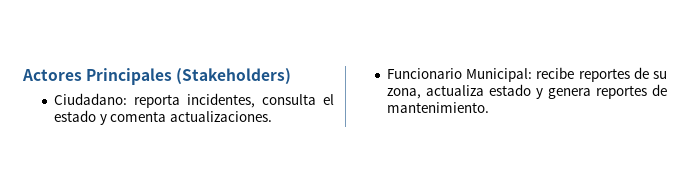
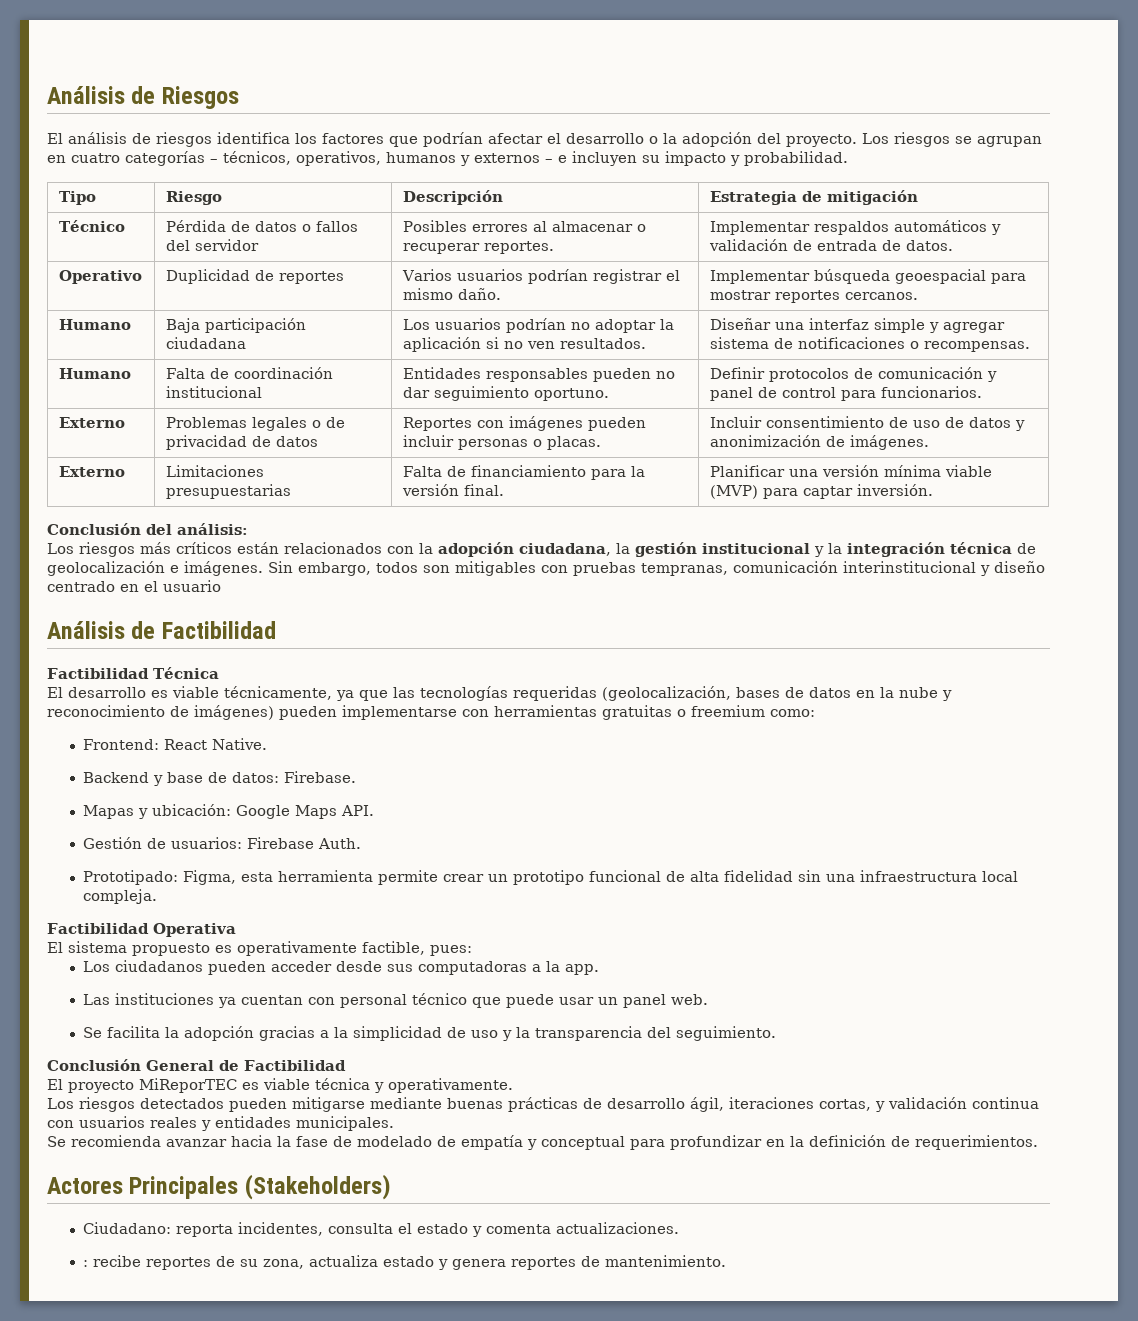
(22, 75) none -> [47,86,239,109] [47,132,1042,147] [47,151,848,166] [58,191,96,205] [165,191,222,205] [402,190,503,205] [709,190,918,205] [58,220,125,232] [165,220,358,232] [165,239,259,251] [402,220,646,232] [402,241,554,254] [709,220,1001,235] [708,239,953,251] [58,270,142,284] [165,269,344,284] [401,269,680,284] [402,288,501,300] [709,269,1026,284] [709,290,918,303] [58,319,131,330] [165,318,306,333] [165,337,246,349] [402,318,674,333] [402,337,646,352] [709,318,1005,333] [709,337,1030,352] [58,368,131,379] [165,367,333,379] [165,386,262,398] [402,367,675,382] [402,386,609,401] [709,367,997,382] [709,386,982,401] [58,417,125,428] [165,417,345,431] [165,435,318,450] [402,416,646,431] [402,435,601,450] [709,416,1025,431] [709,435,929,450] [58,466,125,477] [165,465,264,477] [165,484,291,499] [402,465,645,480] [401,484,504,496] [709,465,992,477] [709,484,933,499] [47,523,248,535] [47,542,1036,557] [47,561,1045,576] [47,580,221,592] [47,621,276,639] [47,667,219,679] [47,686,952,701] [47,705,815,720] [83,738,268,750] [83,771,357,786] [83,804,375,819] [83,837,362,849] [83,870,1019,885] [83,889,158,904] [47,923,236,937] [47,941,472,956] [83,960,600,975] [83,993,709,1008] [83,1026,777,1041] [47,1059,346,1071] [47,1078,513,1093] [47,1097,1039,1112] [47,1116,394,1131] [47,1135,1038,1150] Análisis de Riesgos // El análisis de riesgos identifica los factores que podrían afectar el desarrollo o la adopción del proyecto. Los riesgos se agrupan en cuatro categorías – técnicos, operativos, humanos y externos – e incluyen su impacto y probabilidad. // Tipo | Riesgo | Descripción | Estrategia de mitigación // Técnico | Pérdida de datos o fallos del servidor | Posibles errores al almacenar o recuperar reportes. | Implementar respaldos automáticos y validación de entrada de datos. // Operativo | Duplicidad de reportes | Varios usuarios podrían registrar el mismo daño. | Implementar búsqueda geoespacial para mostrar reportes cercanos. // Humano | Baja participación ciudadana | Los usuarios podrían no adoptar la aplicación si no ven resultados. | Diseñar una interfaz simple y agregar sistema de notificaciones o recompensas. // Humano | Falta de coordinación institucional | Entidades responsables pueden no dar seguimiento oportuno. | Definir protocolos de comunicación y panel de control para funcionarios. // Externo | Problemas legales o de privacidad de datos | Reportes con imágenes pueden incluir personas o placas. | Incluir consentimiento de uso de datos y anonimización de imágenes. // Externo | Limitaciones presupuestarias | Falta de financiamiento para la versión final. | Planificar una versión mínima viable (MVP) para captar inversión. // Conclusión del análisis: // Los riesgos más críticos están relacionados con la adopción ciudadana, la gestión institucional y la integración técnica de geolocalización e imágenes. Sin embargo, todos son mitigables con pruebas tempranas, comunicación interinstitucional y diseño centrado en el usuario // Análisis de Factibilidad // Factibilidad Técnica // El desarrollo es viable técnicamente, ya que las tecnologías requeridas (geolocalización, bases de datos en la nube y reconocimiento de imágenes) pueden implementarse con herramientas gratuitas o freemium como: // Frontend: React Native. // Backend y base de datos: Firebase. // Mapas y ubicación: Google Maps API. // Gestión de usuarios: Firebase Auth. // Prototipado: Figma, esta herramienta permite crear un prototipo funcional de alta fidelidad sin una infraestructura local compleja. // Factibilidad Operativa // El sistema propuesto es operativamente factible, pues: // Los ciudadanos pueden acceder desde sus computadoras a la app. // Las instituciones ya cuentan con personal técnico que puede usar un panel web. // Se facilita la adopción gracias a la simplicidad de uso y la transparencia del seguimiento. // Conclusión General de Factibilidad // El proyecto MiReporTEC es viable técnica y operativamente. // Los riesgos detectados pueden mitigarse mediante buenas prácticas de desarrollo ágil, iteraciones cortas, y validación continua con usuarios reales y entidades municipales. // Se recomienda avanzar hacia la fase de modelado de empatía y conceptual para profundizar en la definición de requerimientos. //
[387,68,533,82] Funcionario Municipal: -> [83,1260,89,1267] :

